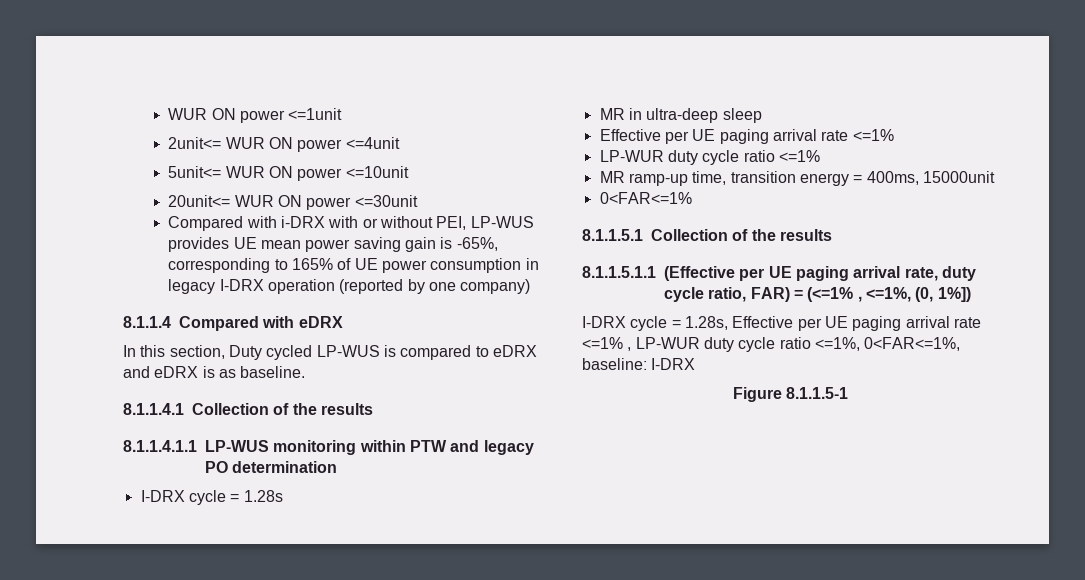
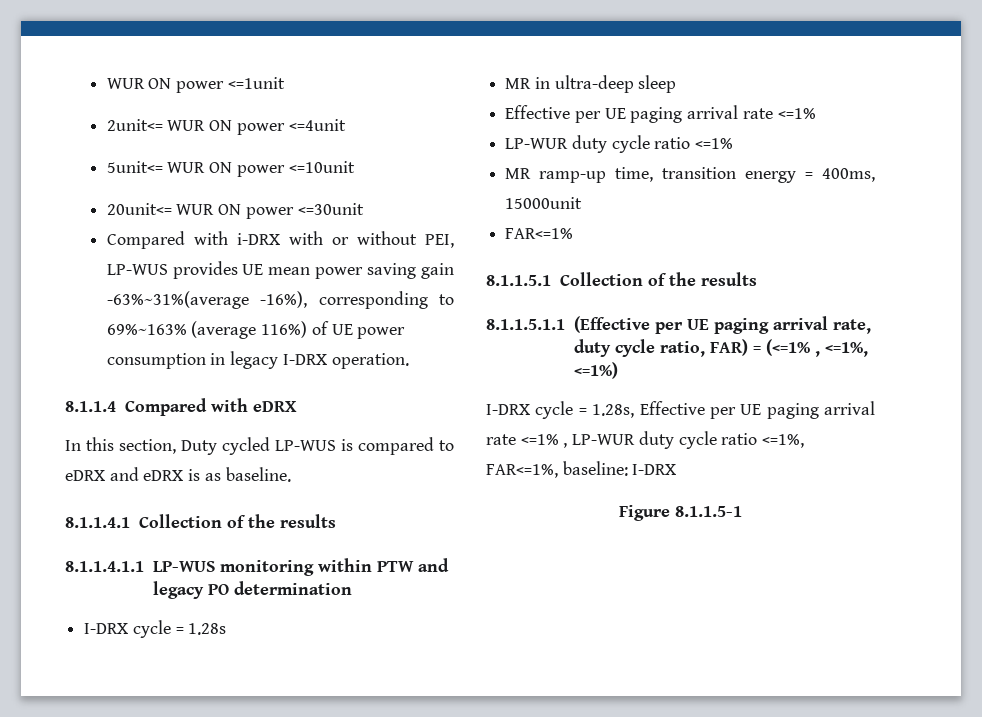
[440,237,498,251] [168,258,334,273] is -65%, corresponding to 165% -> [106,291,454,309] [106,321,308,339] -63%~31%(average -16%), corresponding to 69%~163% (average 116%)
[268,279,531,294] operation (reported by one company) -> [331,353,409,369] operation.
[599,192,692,204] 0<FAR<=1% -> [505,228,574,239] FAR<=1%
[915,287,971,302] (0, 1%]) -> [573,362,618,379] <=1%)
[864,337,961,351] 0<FAR<=1%, -> [486,464,558,478] FAR<=1%,

